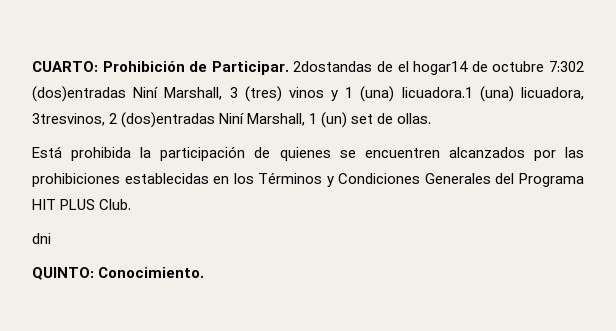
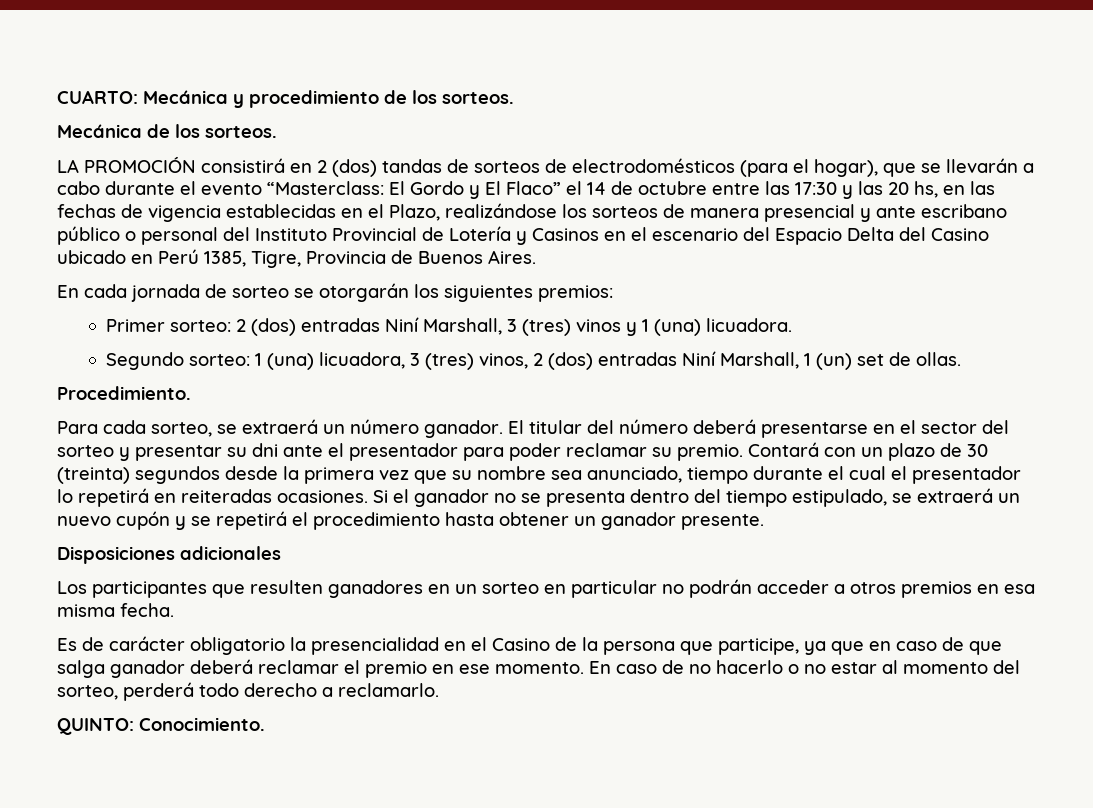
[102,61,585,75] [32,86,126,102] Prohibición de Participar. 2dostandas de el hogar14 de octubre 7:302 (dos)entradas -> [143,90,514,108] [57,124,277,138] [57,156,1034,177] [57,181,995,199] [57,203,1007,222] [57,226,989,245] [57,249,536,268] [57,283,613,302] [105,318,380,336] Mecánica y procedimiento de los sorteos. // Mecánica de los sorteos. // LA PROMOCIÓN consistirá en 2 (dos) tandas de sorteos de electrodomésticos (para el hogar), que se llevarán a cabo durante el evento “Masterclass: El Gordo y El Flaco” el 14 de octubre entre las 17:30 y las 20 hs, en las fechas de vigencia establecidas en el Plazo, realizándose los sorteos de manera presencial y ante escribano público o personal del Instituto Provincial de Lotería y Casinos en el escenario del Espacio Delta del Casino ubicado en Perú 1385, Tigre, Provincia de Buenos Aires. // En cada jornada de sorteo se otorgarán los siguientes premios: // Primer sorteo: 2 (dos) entradas
[401,86,584,102] [32,112,216,128] licuadora.1 (una) licuadora, 3tresvinos, 2 (dos)entradas -> [705,318,792,332] [105,352,677,370] licuadora. // Segundo sorteo: 1 (una) licuadora, 3 (tres) vinos, 2 (dos) entradas
[32,146,585,161] [32,172,584,187] [32,199,132,210] [32,233,51,244] Está prohibida la participación de quienes se encuentren alcanzados por las prohibiciones establecidas en los Términos y Condiciones Generales del Programa HIT PLUS Club. // dni -> [57,386,191,400] [57,419,1009,438] [57,442,988,461] [57,466,1021,484] [57,488,1020,507] [57,511,764,530] [57,546,281,564] [57,579,1035,598] [57,603,174,617] [57,636,1002,655] [57,659,1020,678] [57,682,439,701] Procedimiento. // Para cada sorteo, se extraerá un número ganador. El titular del número deberá presentarse en el sector del sorteo y presentar su dni ante el presentador para poder reclamar su premio. Contará con un plazo de 30 (treinta) segundos desde la primera vez que su nombre sea anunciado, tiempo durante el cual el presentador lo repetirá en reiteradas ocasiones. Si el ganador no se presenta dentro del tiempo estipulado, se extraerá un nuevo cupón y se repetirá el procedimiento hasta obtener un ganador presente. // Disposiciones adicionales // Los participantes que resulten ganadores en un sorteo en particular no podrán acceder a otros premios en esa misma fecha. // Es de carácter obligatorio la presencialidad en el Casino de la persona que participe, ya que en caso de que salga ganador deberá reclamar el premio en ese momento. En caso de no hacerlo o no estar al momento del sorteo, perderá todo derecho a reclamarlo.

